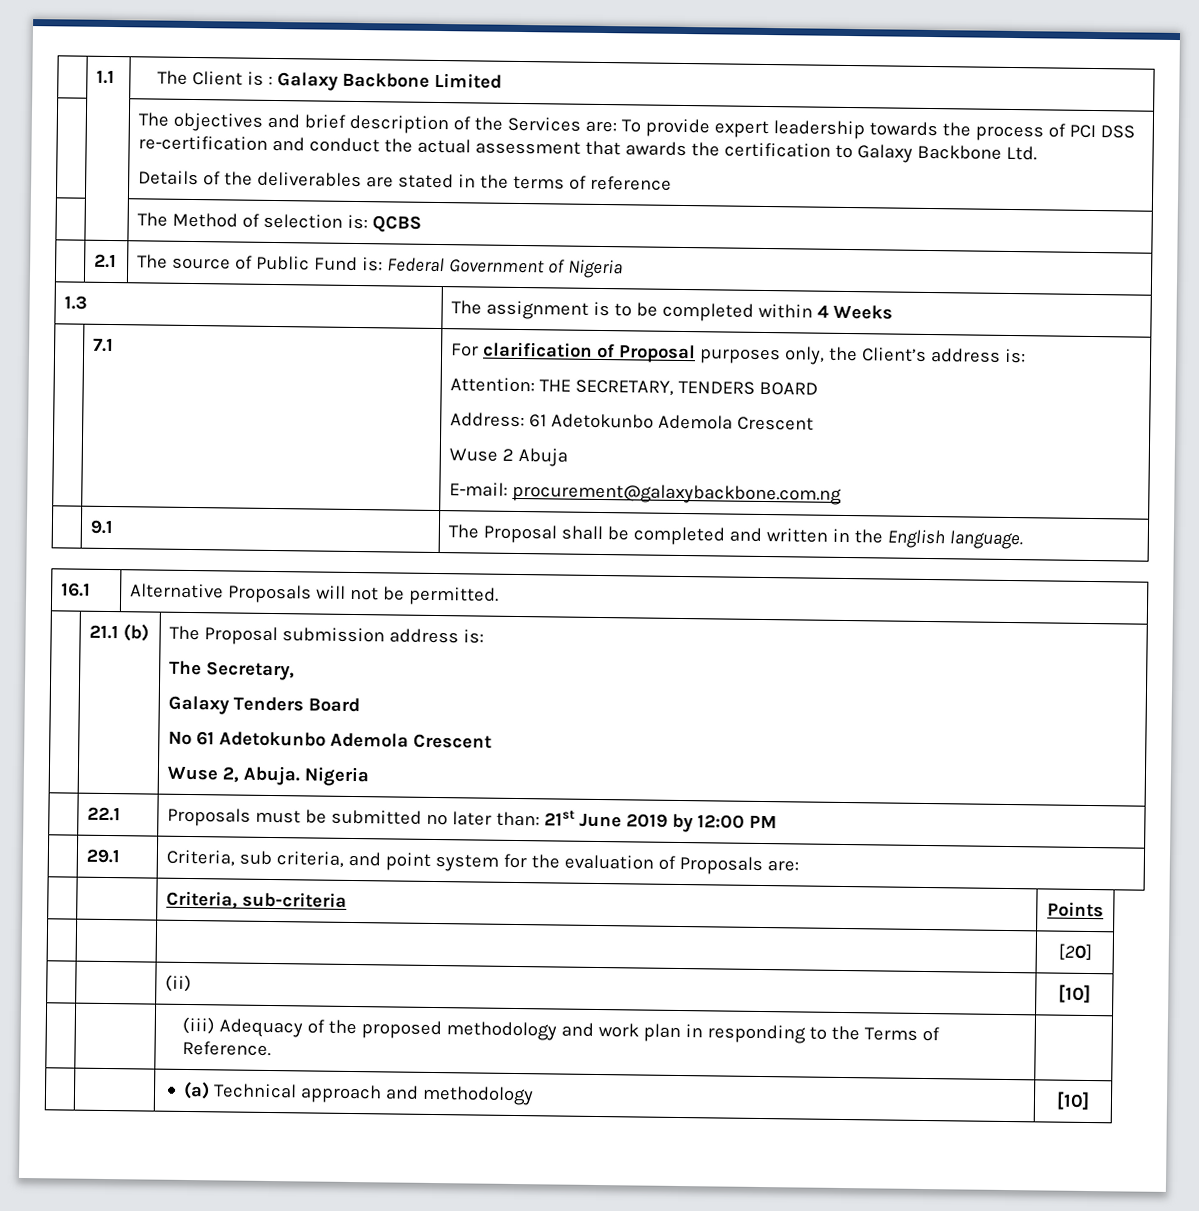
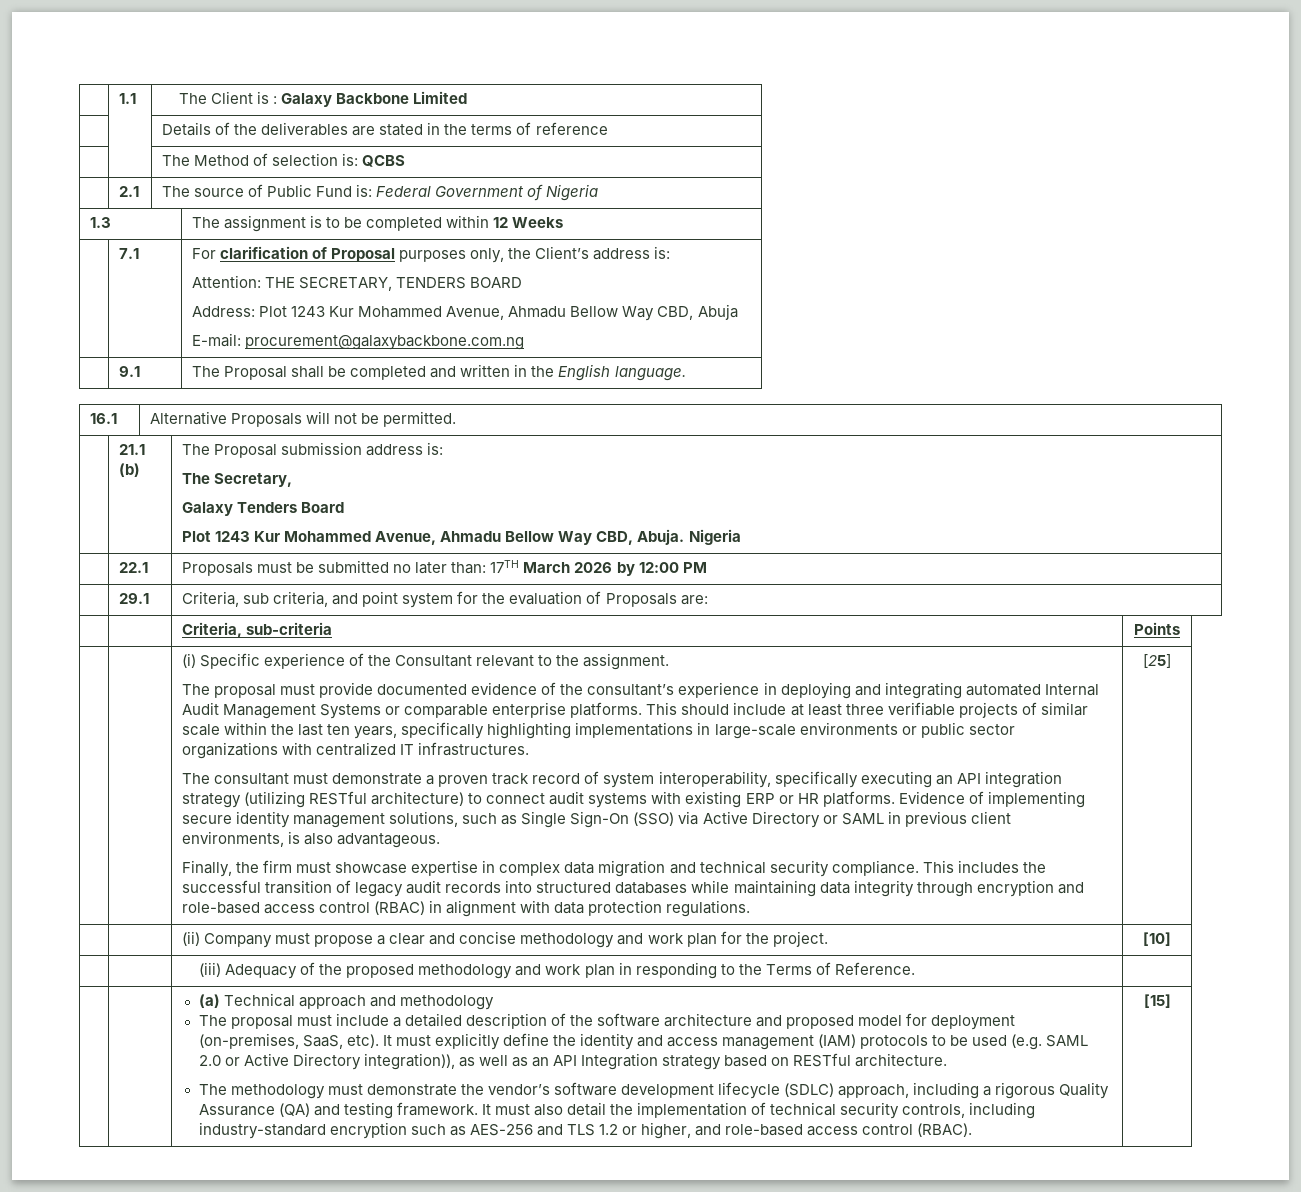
[137,112,1135,142] [137,135,1037,163] The objectives and brief description of the Services are: To provide expert leadership towards the process of PCI DSS re-certification and conduct the actual assessment that awards the certification to Galaxy Backbone Ltd. // -> (468, 97) none
[816,304,829,318] 4 -> [493,217,509,228] 12
[528,413,814,431] [448,448,514,462] 61 Adetokunbo Ademola Crescent // Wuse 2 -> [259,306,694,321] Plot 1243 Kur Mohammed Avenue, Ahmadu Bellow Way CBD,
[167,731,492,749] [166,766,240,783] No 61 Adetokunbo Ademola Crescent // Wuse 2, -> [182,531,634,545] Plot 1243 Kur Mohammed Avenue, Ahmadu Bellow Way CBD,
[543,810,668,828] 21st June 2019 -> [490,560,613,573] 17TH March 2026
[1057,943,1092,961] [164,974,192,993] | [20] // | | (ii) -> [182,653,670,670] [182,682,1099,699] [182,702,1088,719] [182,722,1015,739] [182,742,530,759] [182,771,1062,788] [182,791,1085,808] [182,811,1011,828] [182,831,441,848] [182,860,1046,877] [182,880,1084,897] [182,900,751,917] [1143,654,1171,668] [182,931,828,948] (i) Specific experience of the Consultant relevant to the assignment. // The proposal must provide documented evidence of the consultant’s experience in deploying and integrating automated Internal Audit Management Systems or comparable enterprise platforms. This should include at least three verifiable projects of similar scale within the last ten years, specifically highlighting implementations in large-scale environments or public sector organizations with centralized IT infrastructures. // The consultant must demonstrate a proven track record of system interoperability, specifically executing an API integration strategy (utilizing RESTful architecture) to connect audit systems with existing ERP or HR platforms. Evidence of implementing secure identity management solutions, such as Single Sign-On (SSO) via Active Directory or SAML in previous client environments, is also advantageous. // Finally, the firm must showcase expertise in complex data migration and technical security compliance. This includes the successful transition of legacy audit records into structured databases while maintaining data integrity through encryption and role-based access control (RBAC) in alignment with data protection regulations. | [25] // | | (ii) Company must propose a clear and concise methodology and work plan for the project.
[1056,1091,1090,1111] | [10] -> [198,1013,1016,1030] [198,1033,1089,1050] [198,1053,948,1070] [198,1082,1110,1099] [198,1102,1036,1119] [198,1122,973,1139] [1143,994,1171,1008] // The proposal must include a detailed description of the software architecture and proposed model for deployment (on-premises, SaaS, etc). It must explicitly define the identity and access management (IAM) protocols to be used (e.g. SAML 2.0 or Active Directory integration)), as well as an API Integration strategy based on RESTful architecture. // The methodology must demonstrate the vendor’s software development lifecycle (SDLC) approach, including a rigorous Quality Assurance (QA) and testing framework. It must also detail the implementation of technical security controls, including industry-standard encryption such as AES-256 and TLS 1.2 or higher, and role-based access control (RBAC). | [15]

